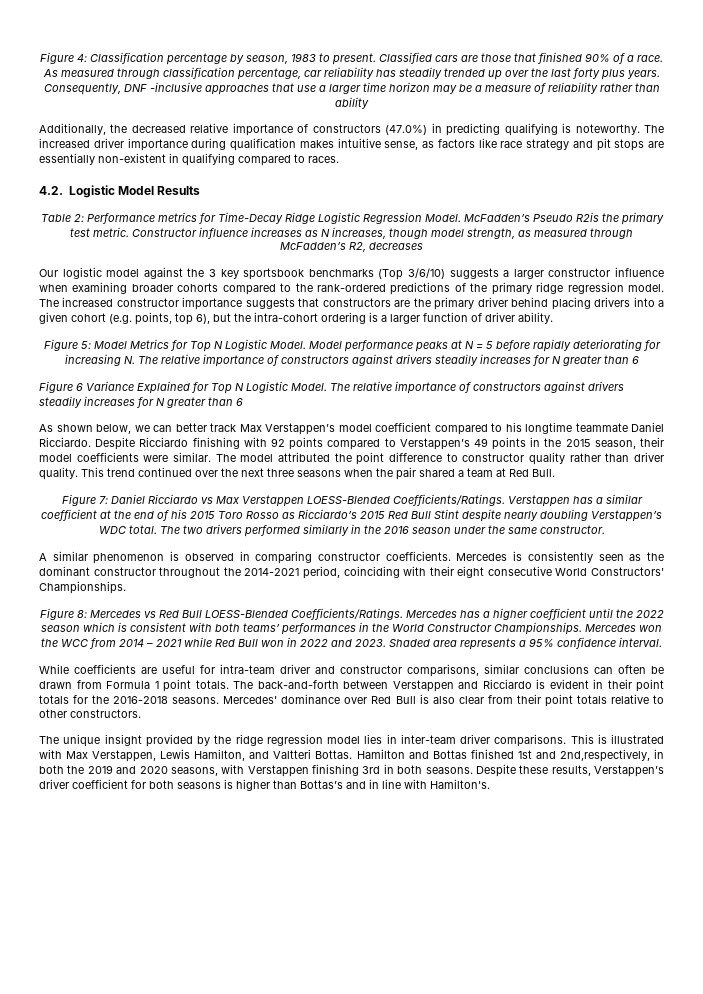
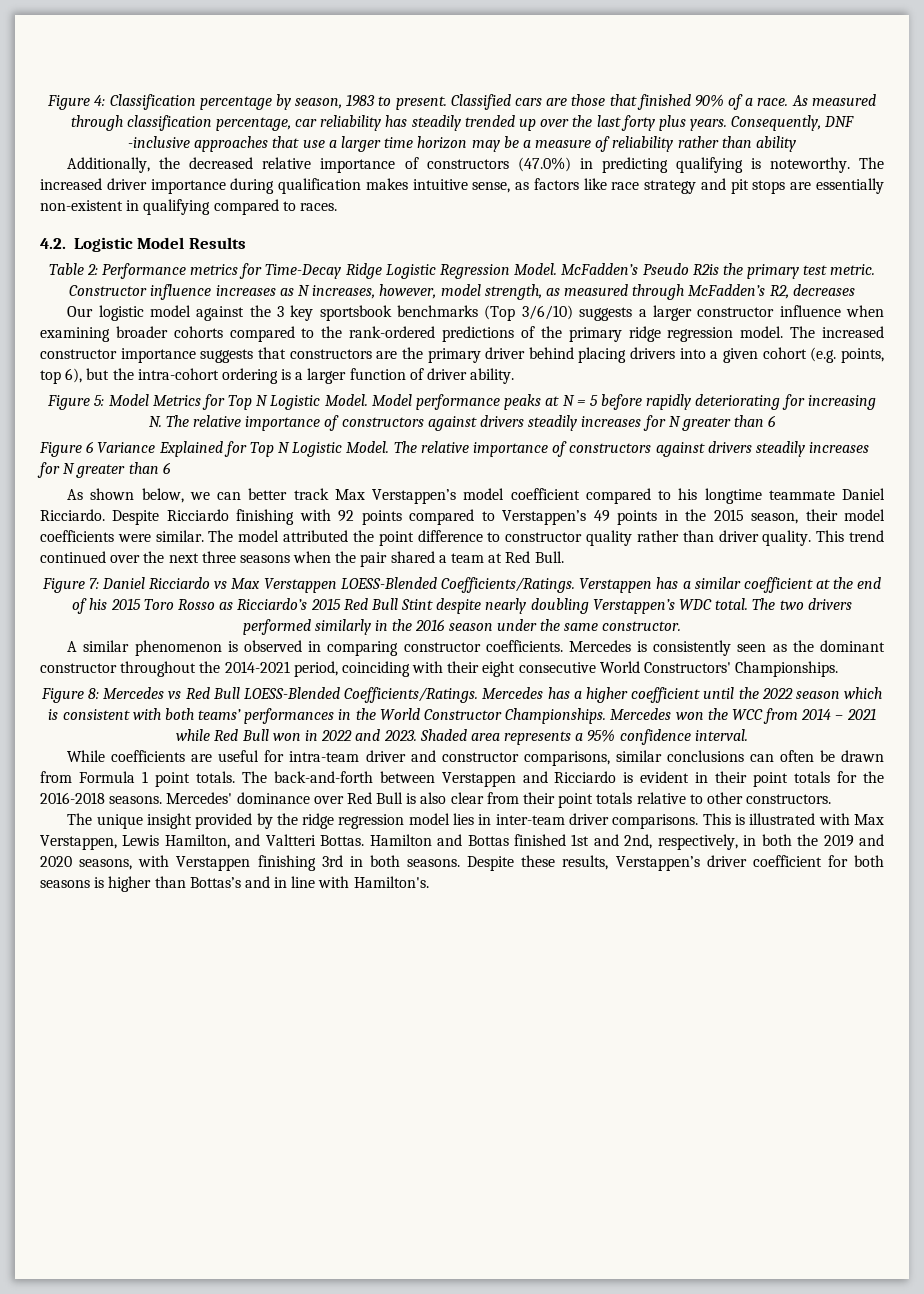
[389,228,428,239] though -> [379,284,437,299] however,
[559,749,650,762] 2nd,respectively, -> [624,834,738,850] 2nd, respectively,

